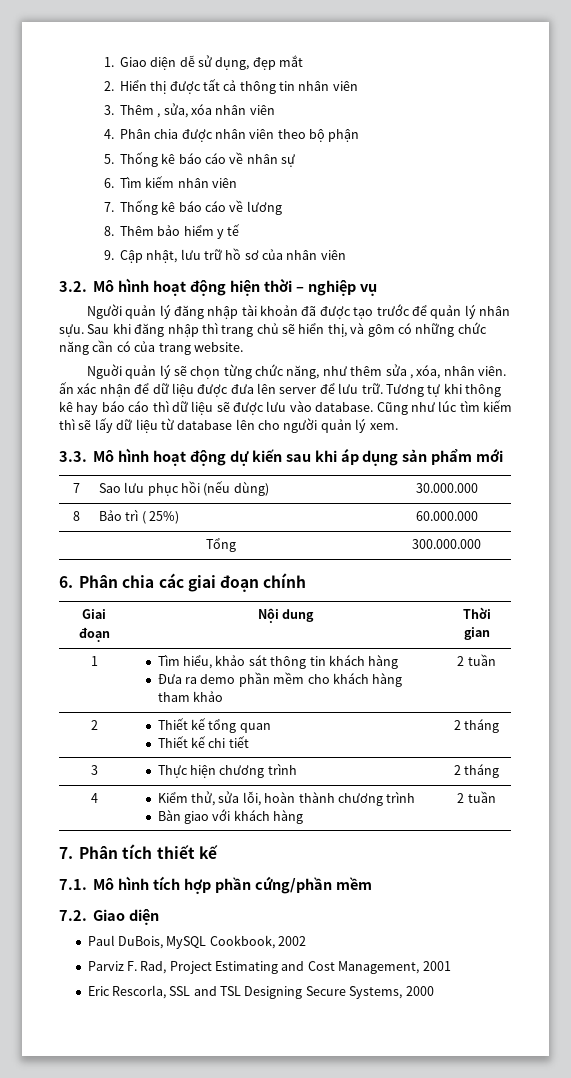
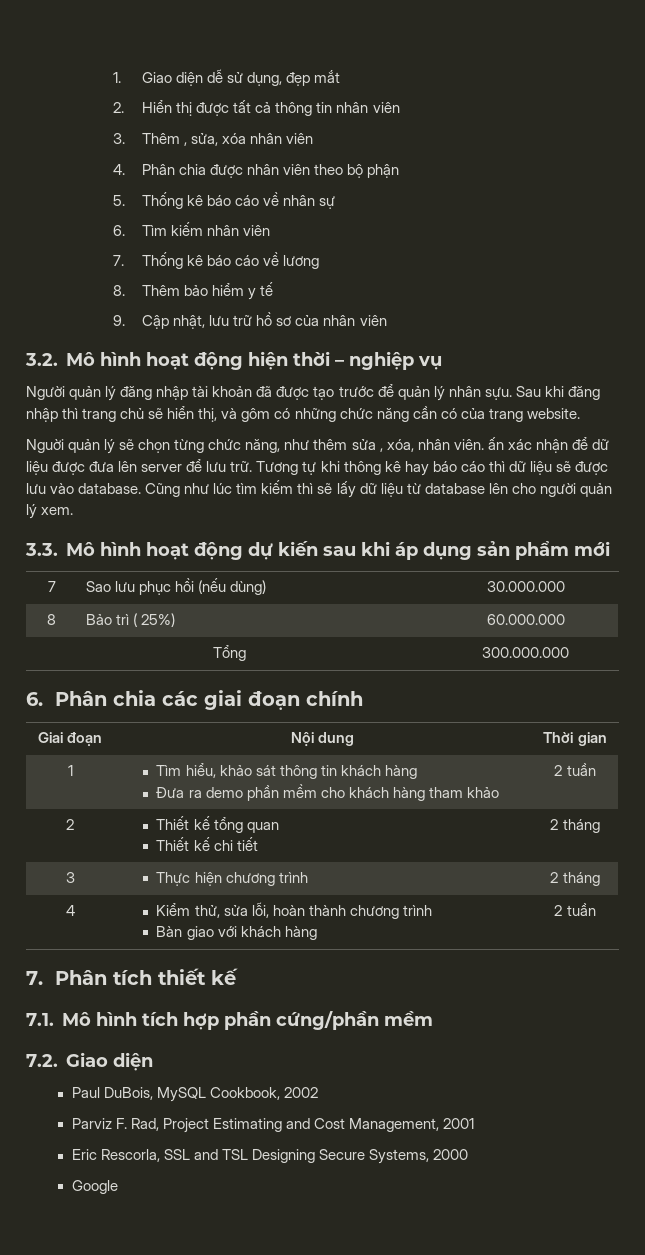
(434, 991) none -> [71,1180,118,1194] // Google

